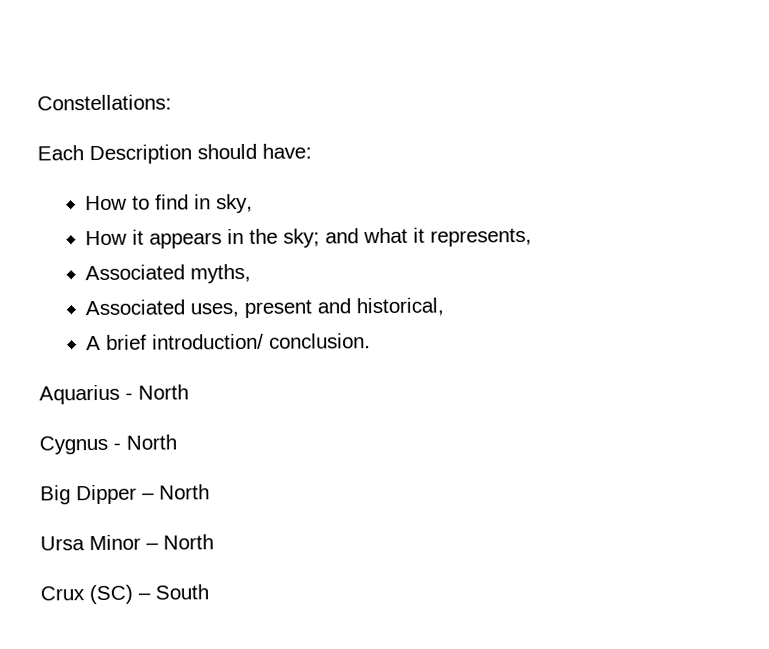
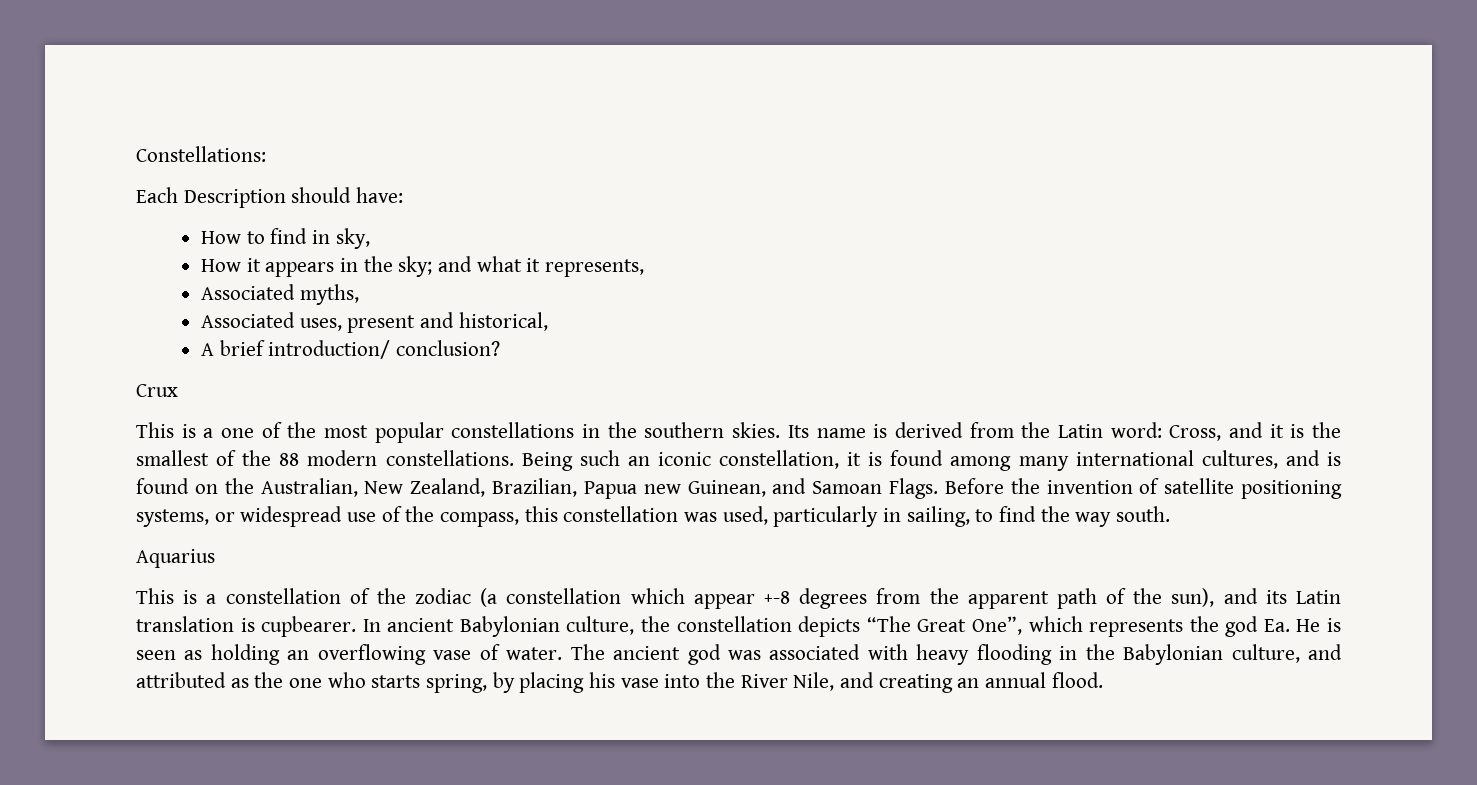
[269,333,372,349] [39,384,189,405] [39,434,177,455] [40,484,210,505] [40,534,214,551] [40,584,209,605] conclusion. // Aquarius - North // Cygnus - North // Big Dipper – North // Ursa Minor – North // Crux (SC) – South -> [396,340,501,356] [136,384,178,397] [136,422,1341,443] [136,450,1341,471] [136,478,1343,499] [136,506,1171,527] [136,549,215,568] [136,588,1341,609] [136,616,1341,637] [136,644,1343,665] [136,672,1103,693] conclusion? // Crux // This is a one of the most popular constellations in the southern skies. Its name is derived from the Latin word: Cross, and it is the smallest of the 88 modern constellations. Being such an iconic constellation, it is found among many international cultures, and is found on the Australian, New Zealand, Brazilian, Papua new Guinean, and Samoan Flags. Before the invention of satellite positioning systems, or widespread use of the compass, this constellation was used, particularly in sailing, to find the way south. // Aquarius // This is a constellation of the zodiac (a constellation which appear +-8 degrees from the apparent path of the sun), and its Latin translation is cupbearer. In ancient Babylonian culture, the constellation depicts “The Great One”, which represents the god Ea. He is seen as holding an overflowing vase of water. The ancient god was associated with heavy flooding in the Babylonian culture, and attributed as the one who starts spring, by placing his vase into the River Nile, and creating an annual flood.

